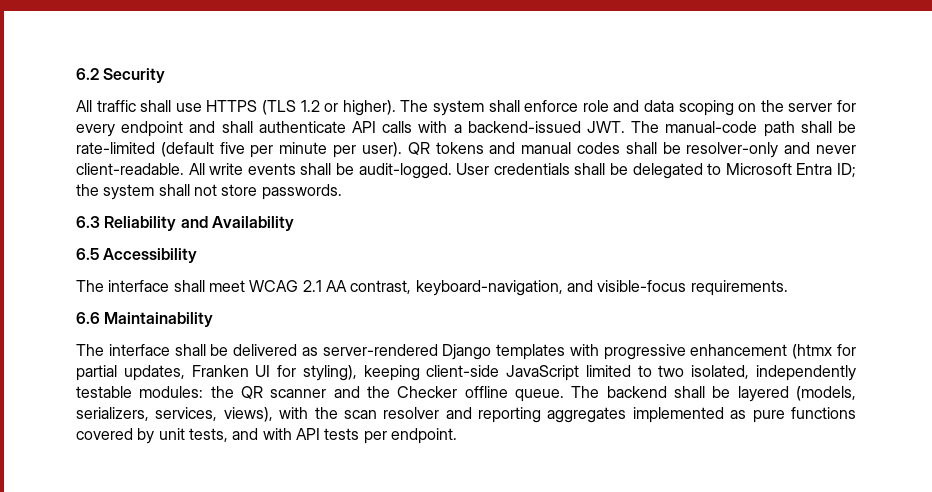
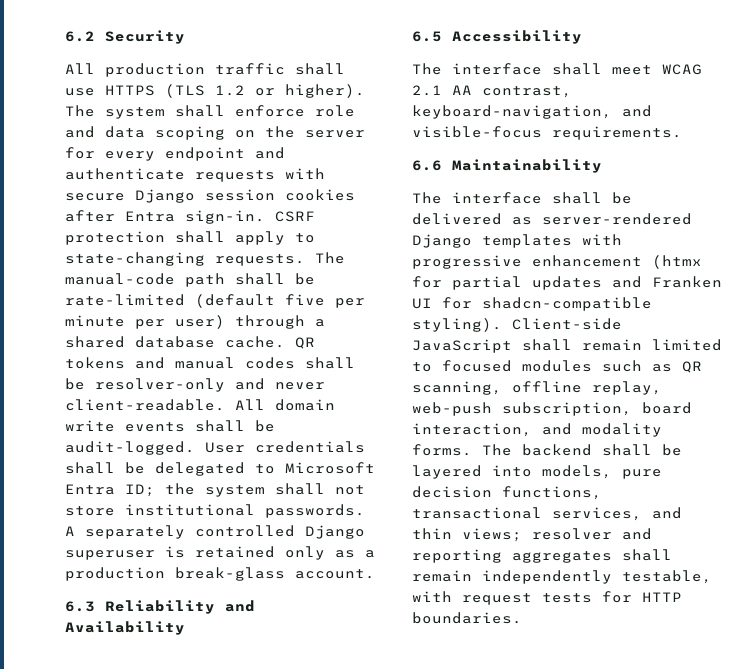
(92, 106) none -> [105,63,205,77] production
[221,121,625,133] shall authenticate API calls with a backend-issued JWT. -> [65,168,325,182] [65,189,355,203] [65,210,315,224] [65,231,315,245] [65,252,305,266] authenticate requests with secure Django session cookies after Entra sign-in. CSRF protection shall apply to state-changing requests.
[361,142,402,157] user). -> [175,315,325,329] [65,336,285,348] user) through a shared database cache.
(205, 169) none -> [275,399,335,411] domain
(258, 190) none -> [125,504,255,516] institutional
(342, 192) none -> [65,525,365,539] [65,546,375,560] [65,567,375,581] A separately controlled Django superuser is retained only as a production break-glass account.
[123,365,185,381] updates, -> [532,276,642,290] updates and
[302,365,856,381] [76,386,564,402] styling), keeping client-side JavaScript limited to two isolated, independently testable modules: the QR scanner and the Checker offline queue. -> [482,297,652,311] [412,318,622,332] [412,339,722,353] [412,360,702,373] [412,381,662,395] [412,402,692,416] [412,423,662,437] [412,444,472,456] shadcn-compatible styling). Client-side JavaScript shall remain limited to focused modules such as QR scanning, offline replay, web-push subscription, board interaction, and modality forms.
[796,386,857,401] [76,407,856,423] [76,428,457,444] (models, serializers, services, views), with the scan resolver and reporting aggregates implemented as pure functions covered by unit tests, and with API tests per endpoint. -> [492,465,662,479] [412,486,602,500] [412,507,682,521] [412,528,652,542] [412,549,672,563] [412,570,712,584] [412,591,682,605] [412,612,522,624] into models, pure decision functions, transactional services, and thin views; resolver and reporting aggregates shall remain independently testable, with request tests for HTTP boundaries.

